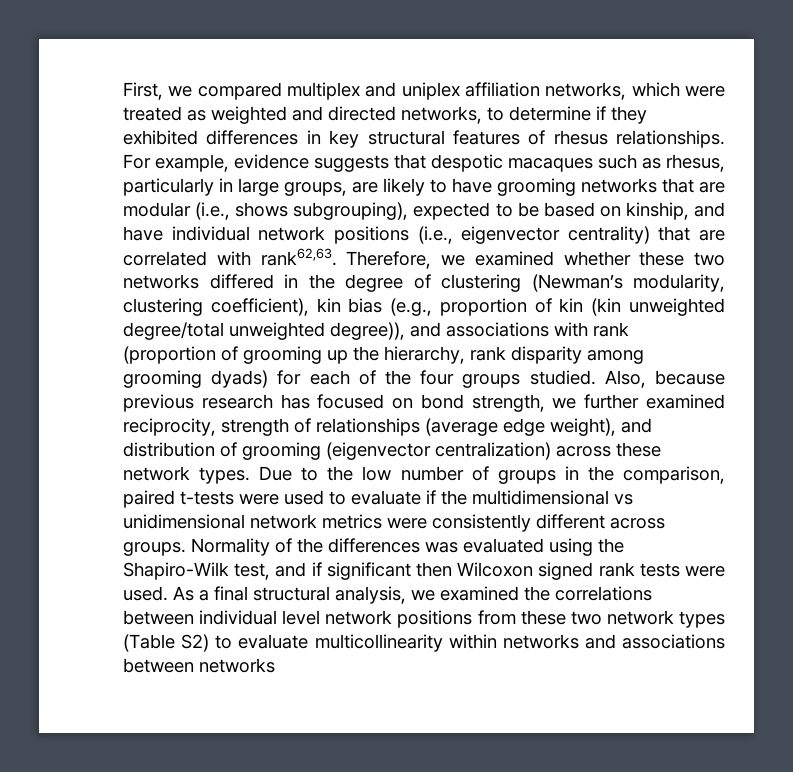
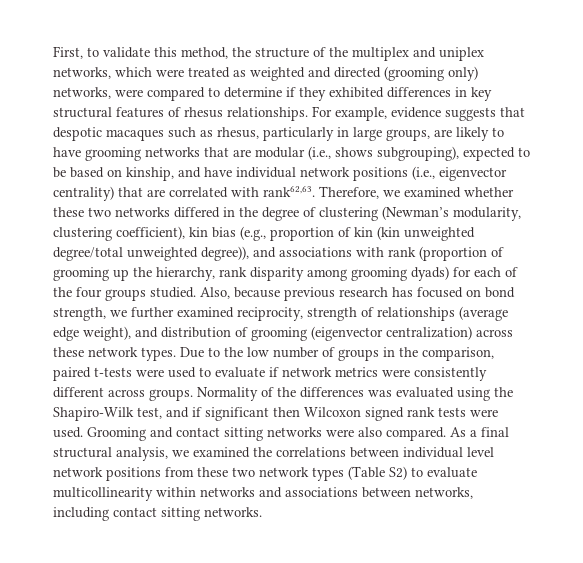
[168,82,282,100] we compared -> [87,47,348,59] to validate this method, the structure of the
[465,82,540,97] affiliation -> (484, 54) none
[401,106,482,124] networks, -> [384,66,478,81] [53,87,205,101] (grooming only) networks, were compared
[441,490,633,505] [123,514,245,529] the multidimensional vs unidimensional -> (279, 372) none
(168, 593) none -> [87,427,446,441] Grooming and contact sitting networks were also compared.
[199,658,275,673] networks -> [415,487,473,499] [53,507,262,521] networks, including contact sitting networks.

